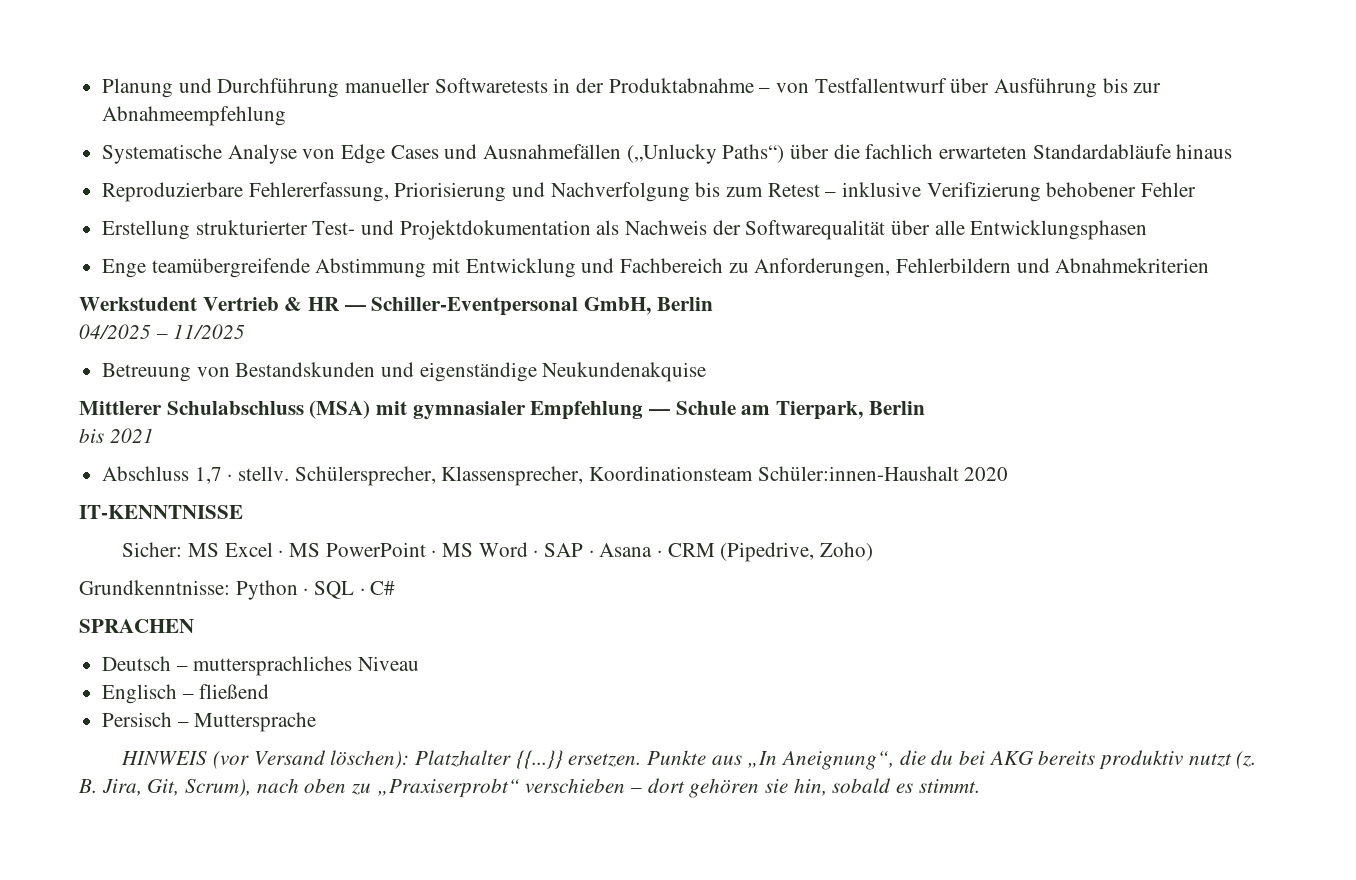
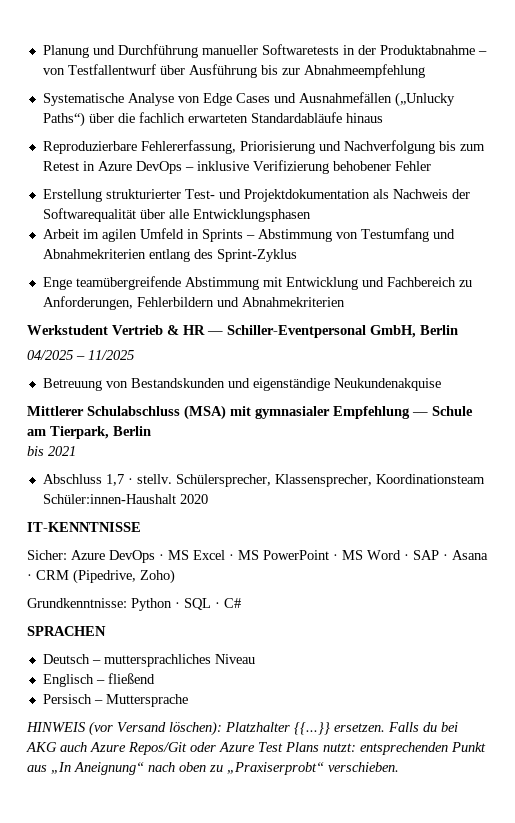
(820, 190) none -> [82,161,182,174] in Azure DevOps
(1148, 230) none -> [42,228,455,242] [42,249,297,262] // Arbeit im agilen Umfeld in Sprints – Abstimmung von Testumfang und Abnahmekriterien entlang des Sprint-Zyklus
(183, 549) none -> [71,550,164,563] Azure DevOps ·
[647,750,1257,770] [78,778,980,798] Punkte aus „In Aneignung“, die du bei AKG bereits produktiv nutzt (z. B. Jira, Git, Scrum), nach oben zu „Praxiserprobt“ verschieben – dort gehören sie hin, sobald es stimmt. -> [388,722,458,732] [26,742,486,755] [27,762,399,775] Falls du bei AKG auch Azure Repos/Git oder Azure Test Plans nutzt: entsprechenden Punkt aus „In Aneignung“ nach oben zu „Praxiserprobt“ verschieben.

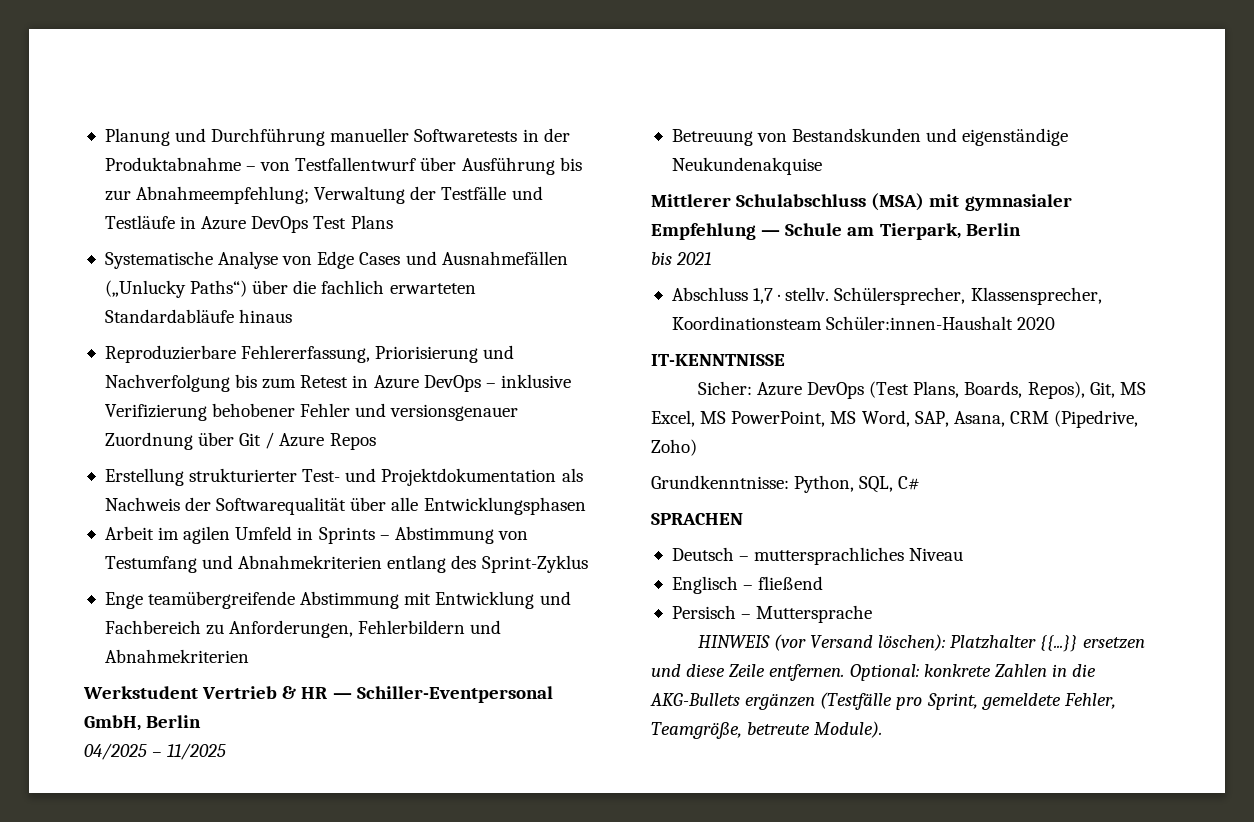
[303,64,425,78] Abnahmeempfehlung -> [136,186,543,204] [104,215,393,233] Abnahmeempfehlung; Verwaltung der Testfälle und Testläufe in Azure DevOps Test Plans
(431, 166) none -> [355,403,519,421] [104,432,376,450] und versionsgenauer Zuordnung über Git / Azure Repos
[159,550,488,560] [27,574,32,580] · MS Excel · MS PowerPoint · MS Word · SAP · Asana · -> [869,381,1146,399] [651,410,1005,427] (Test Plans, Boards, Repos), Git, MS Excel, MS PowerPoint, MS Word, SAP, Asana,
[131,598,220,611] Python · SQL · -> [794,475,894,493] Python, SQL,
[334,722,458,732] [26,742,486,755] [27,762,399,775] ersetzen. Falls du bei AKG auch Azure Repos/Git oder Azure Test Plans nutzt: entsprechenden Punkt aus „In Aneignung“ nach oben zu „Praxiserprobt“ verschieben. -> [1082,637,1145,649] [651,664,1097,681] [650,692,1116,710] [651,721,883,739] ersetzen und diese Zeile entfernen. Optional: konkrete Zahlen in die AKG-Bullets ergänzen (Testfälle pro Sprint, gemeldete Fehler, Teamgröße, betreute Module).

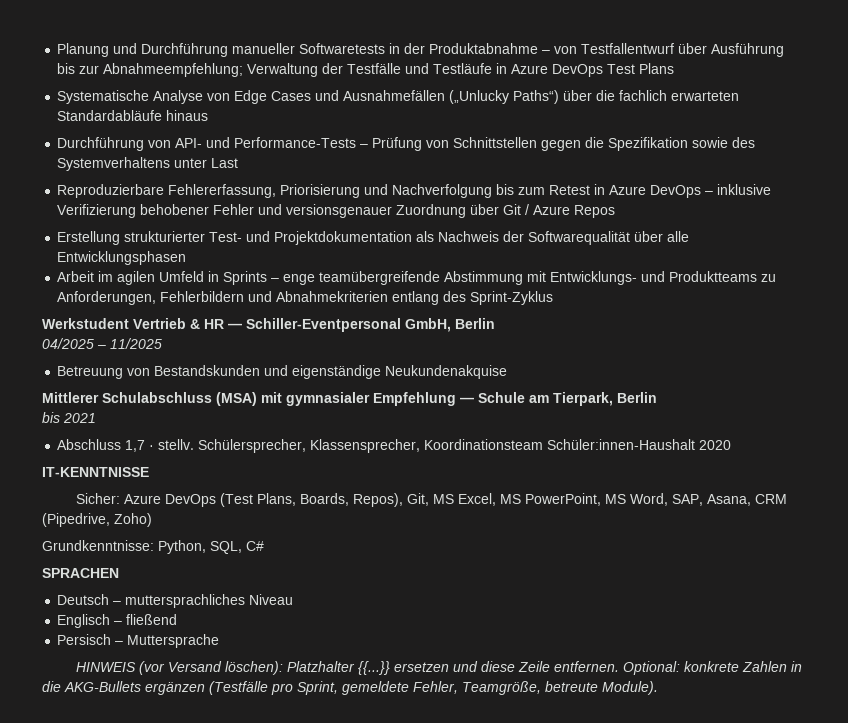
(293, 316) none -> [57,137,756,151] [57,157,239,171] // Durchführung von API- und Performance-Tests – Prüfung von Schnittstellen gegen die Spezifikation sowie des Systemverhaltens unter Last
[394,526,528,544] [104,556,197,573] Abstimmung von Testumfang -> [283,271,777,285] [57,291,245,305] enge teamübergreifende Abstimmung mit Entwicklungs- und Produktteams zu Anforderungen, Fehlerbildern
[104,591,571,609] [104,620,502,638] [104,649,249,663] // Enge teamübergreifende Abstimmung mit Entwicklung und Fachbereich zu Anforderungen, Fehlerbildern und Abnahmekriterien -> (554, 298) none

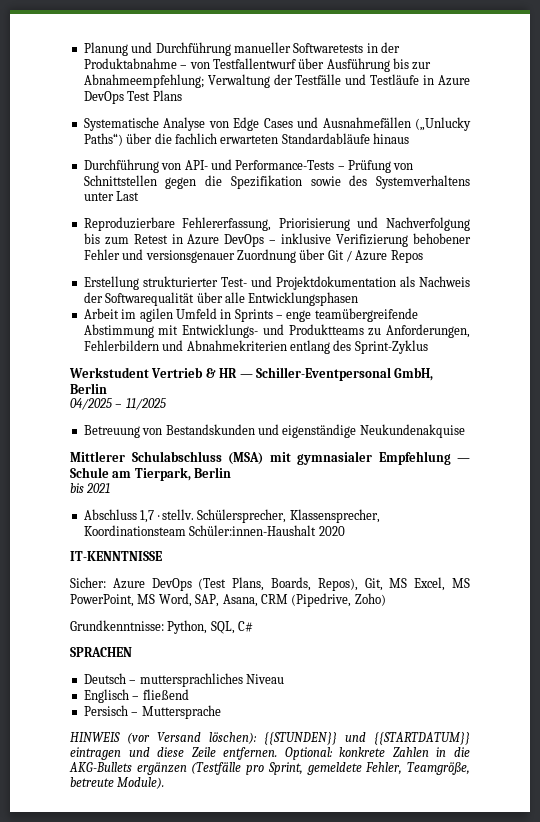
[286,661,449,675] Platzhalter {{...}} ersetzen -> [264,732,470,745] [70,747,121,760] {{STUNDEN}} und {{STARTDATUM}} eintragen

